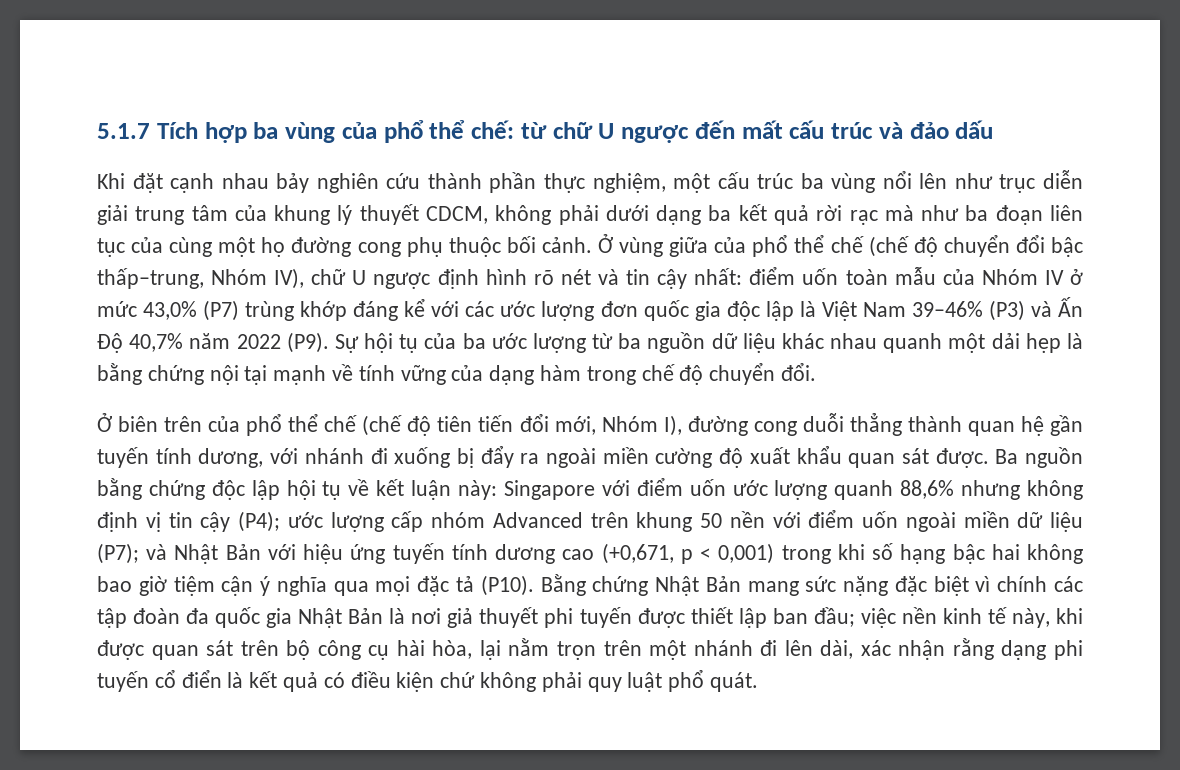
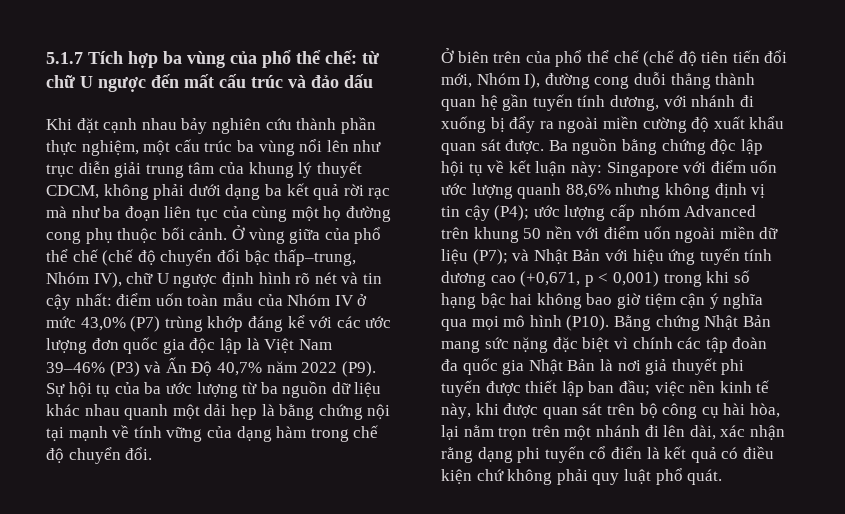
[417,576,474,596] đặc tả -> [503,315,562,327] mô hình

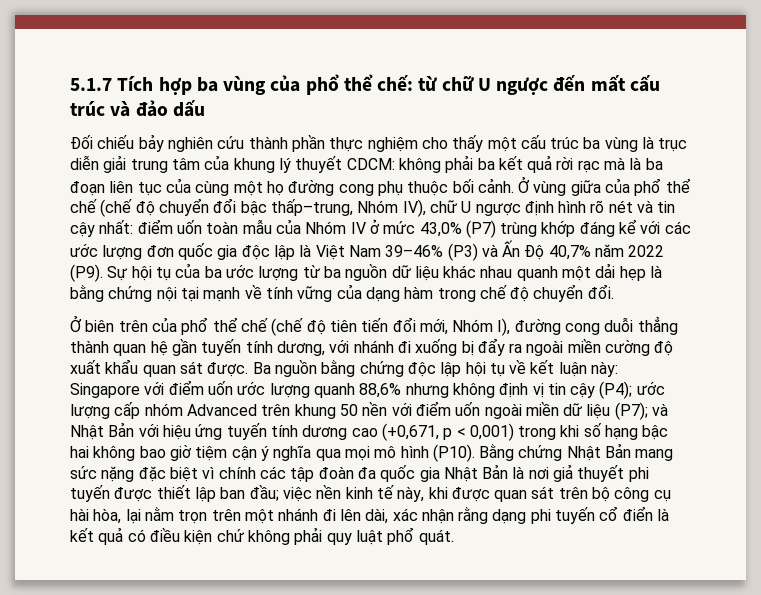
[46,118,177,133] Khi đặt cạnh nhau -> [70,135,135,149] Đối chiếu
[81,140,139,156] nghiệm, -> [367,135,484,152] nghiệm cho thấy
[299,139,382,152] nổi lên như -> [642,136,655,149] là
[46,184,261,200] CDCM, không phải dưới dạng -> [346,155,474,173] CDCM: không phải
[71,206,100,218] như -> [629,157,642,170] là

